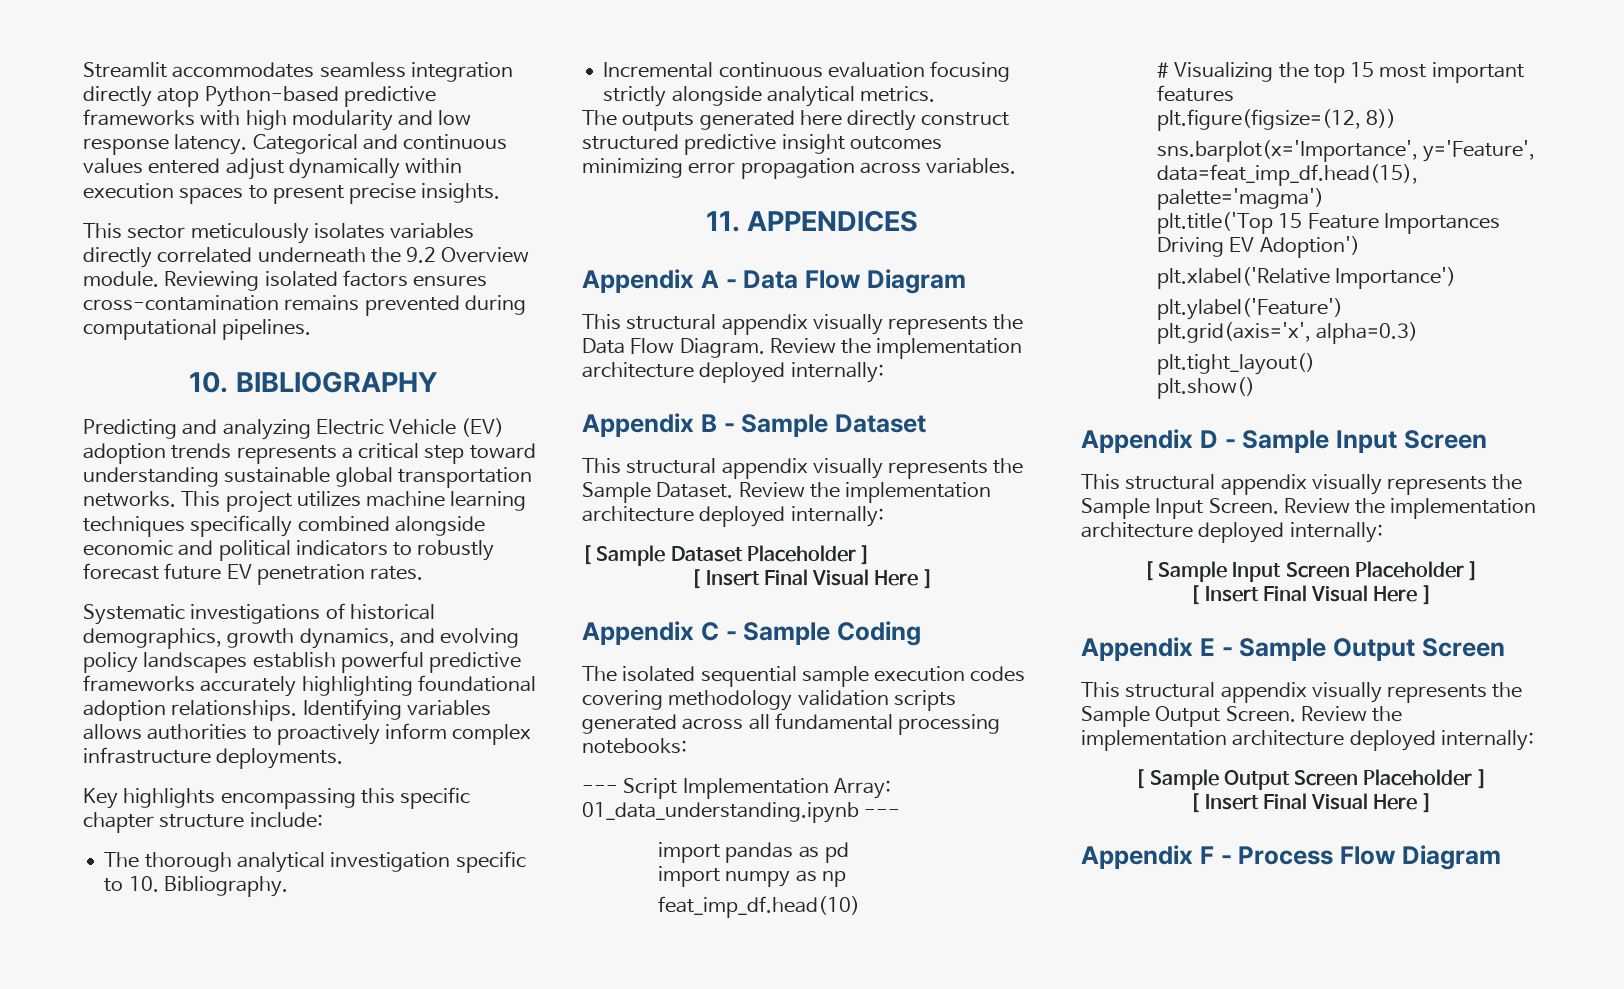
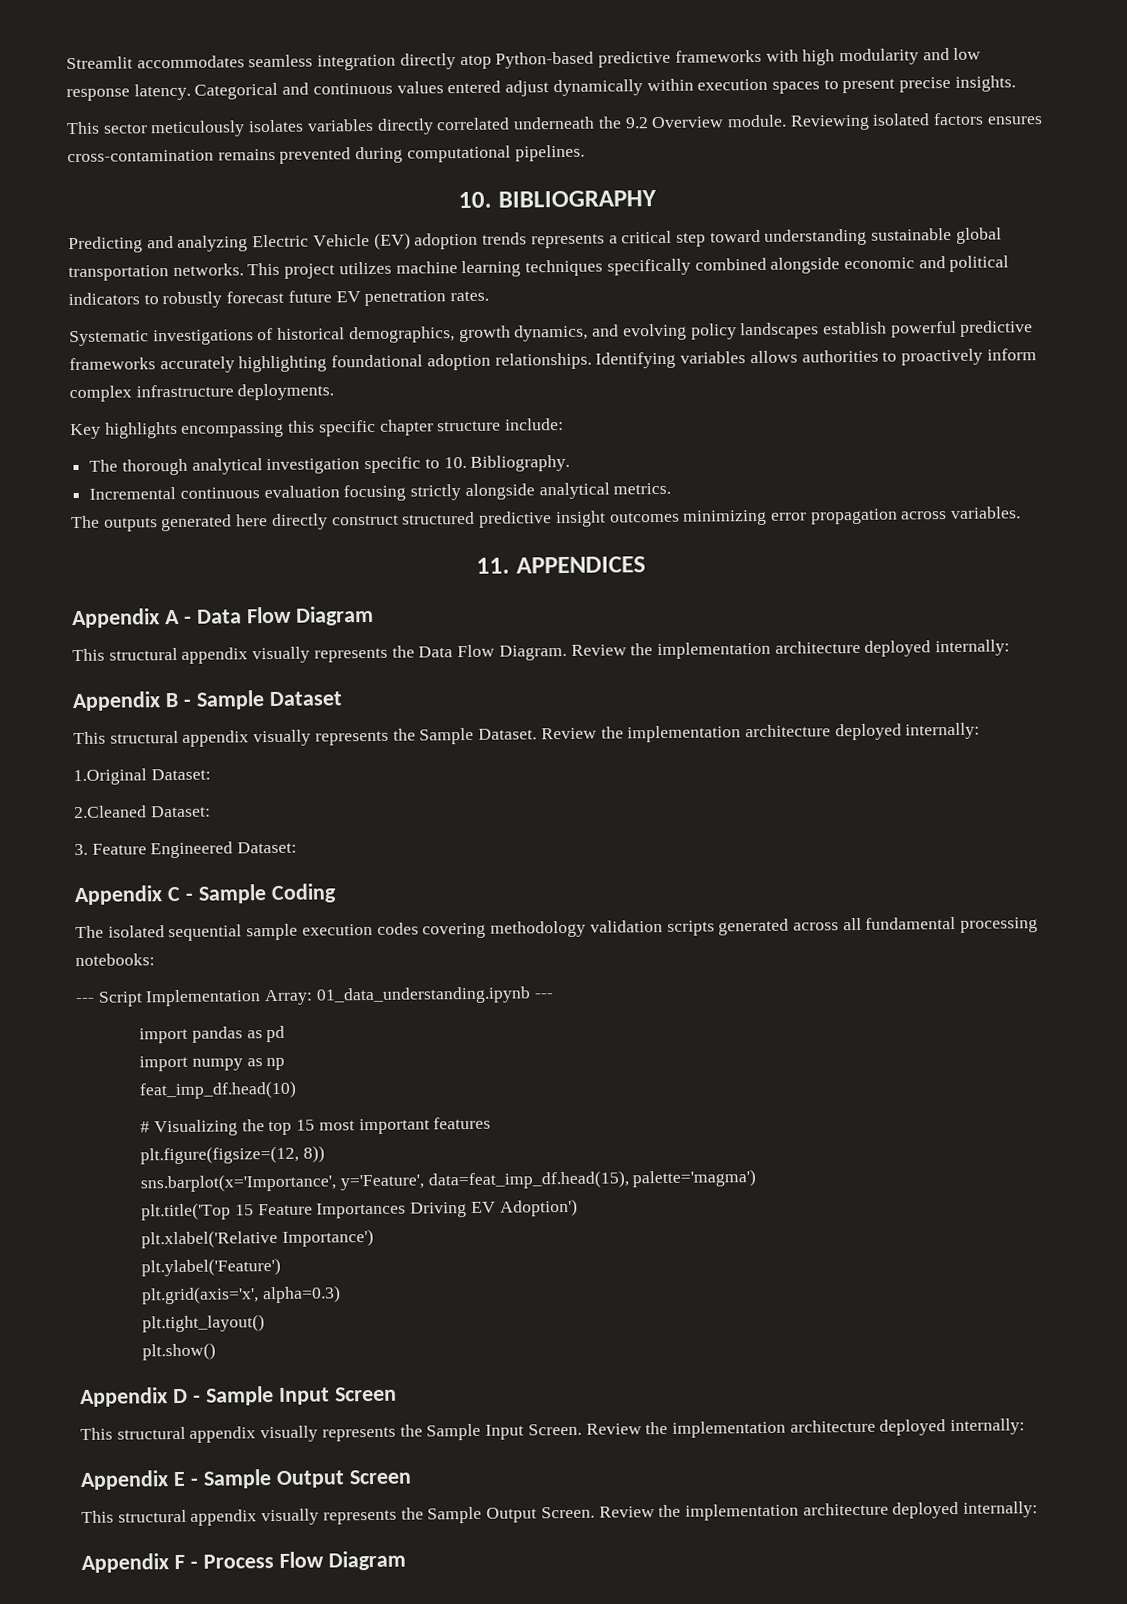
[582,545,871,566] [691,569,933,589] [ Sample Dataset Placeholder ] // [ Insert Final Visual Here ] -> [73,768,211,786] [74,805,211,819] [74,841,298,859] 1.Original Dataset: // 2.Cleaned Dataset: // 3. Feature Engineered Dataset:
[1143,561,1479,582] [1190,585,1432,605] // [ Sample Input Screen Placeholder ] // [ Insert Final Visual Here ] -> (1026, 1427) none
[1135,769,1487,790] [1190,793,1432,813] // [ Sample Output Screen Placeholder ] // [ Insert Final Visual Here ] -> (1039, 1509) none

